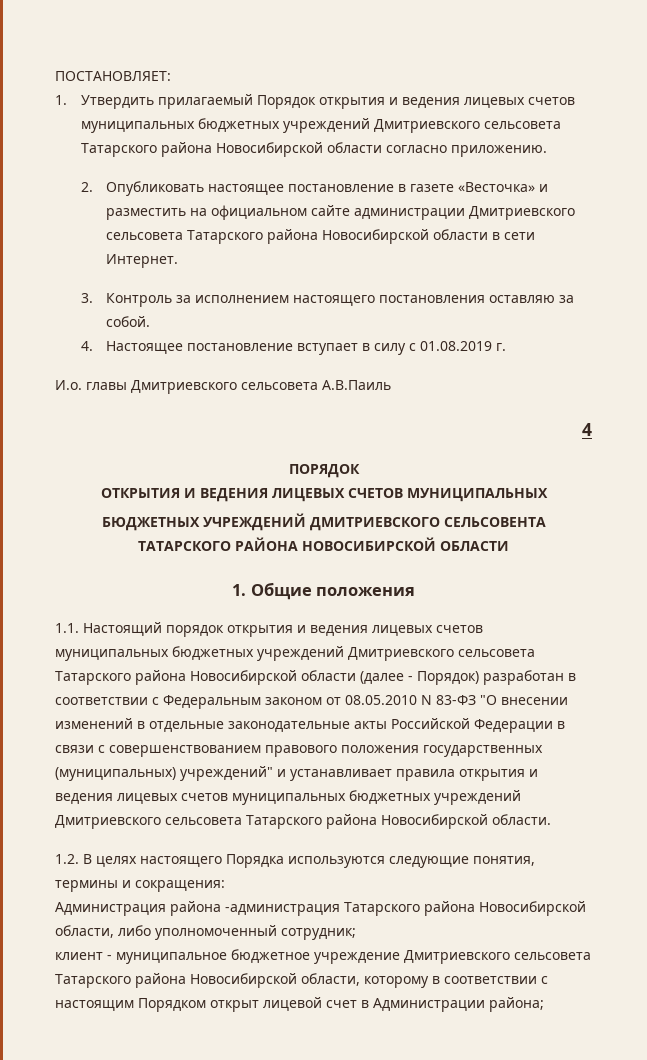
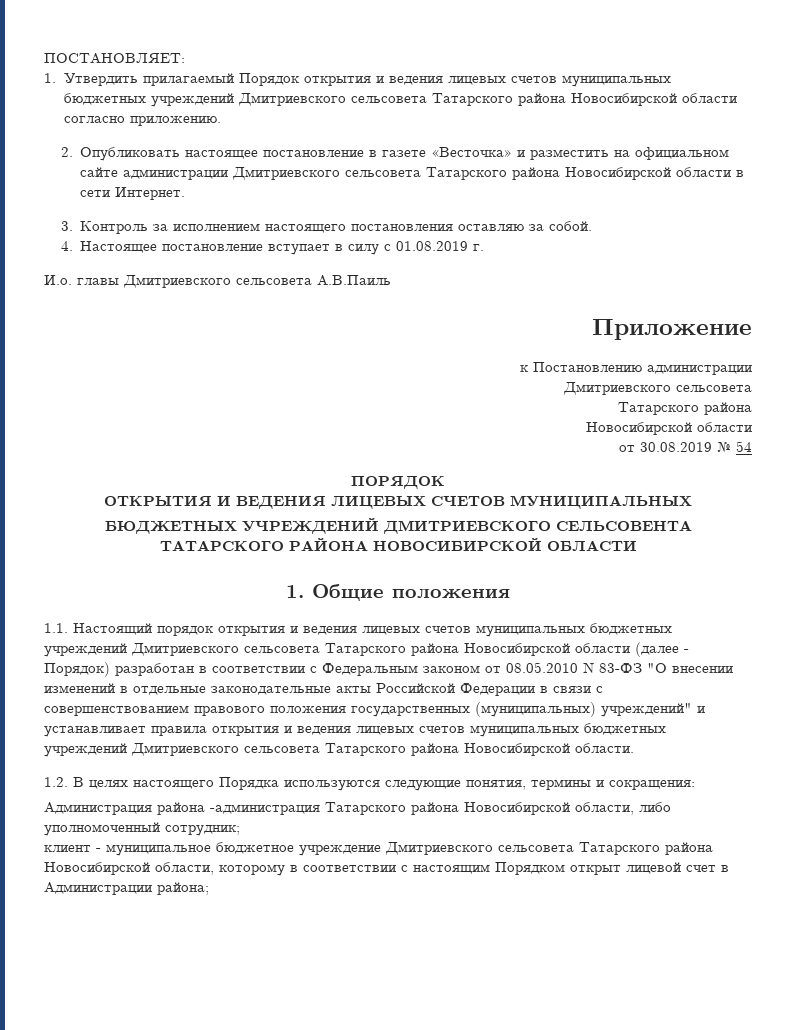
[582,423,592,436] 4 -> [592,319,752,340] [520,362,752,375] [563,382,752,395] [618,402,752,415] [586,422,752,435] [619,441,752,452] Приложение // к Постановлению администрации // Дмитриевского сельсовета // Татарского района // Новосибирской области // от 30.08.2019 № 54

